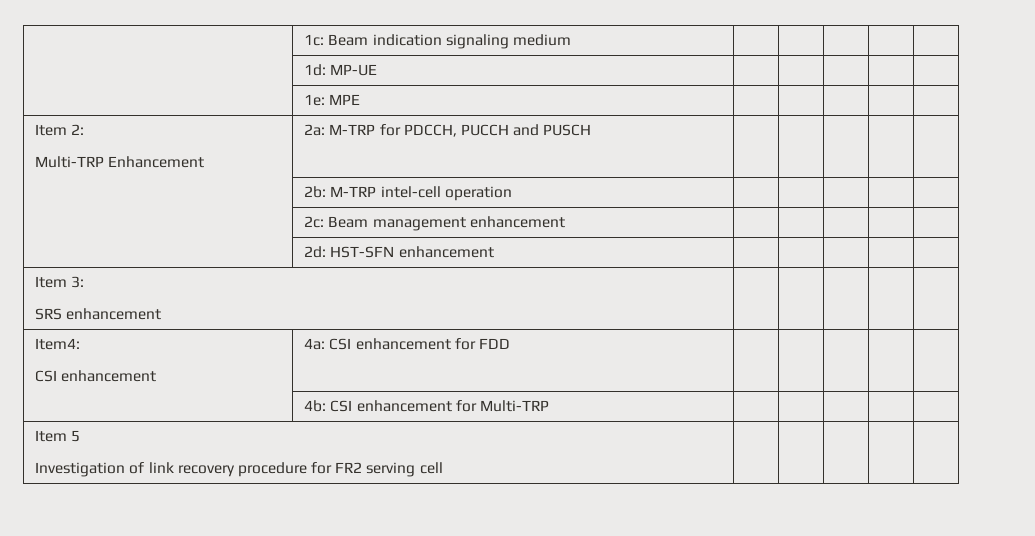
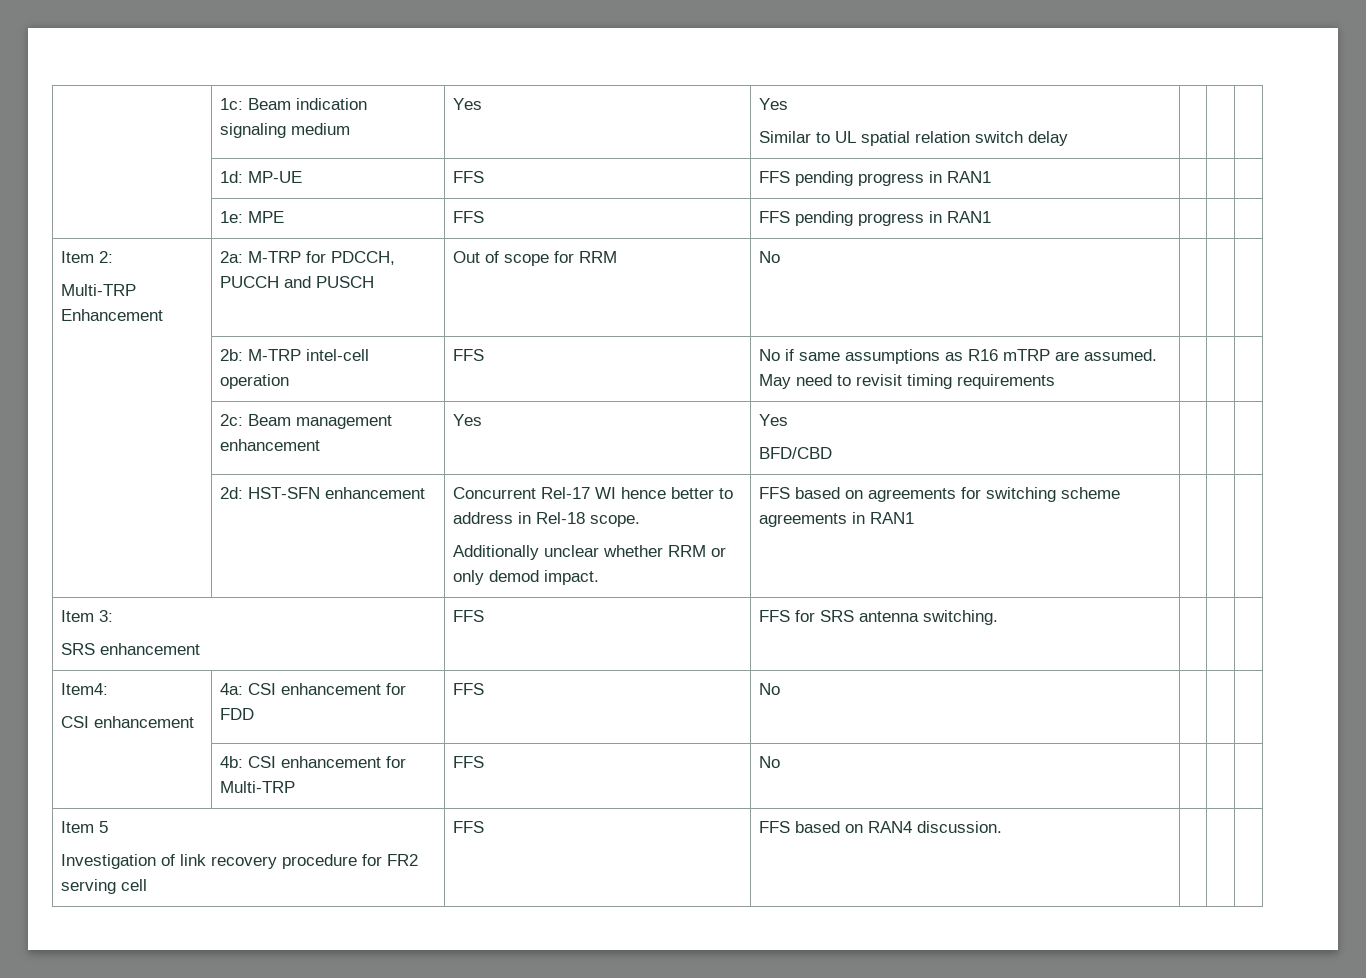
[304,64,378,76] [304,94,361,106] | | | | // | 1d: MP-UE | | | | | // | 1e: MPE | | -> [453,98,483,110] [759,98,789,110] [759,131,1069,146] [220,171,303,183] [453,171,485,183] [759,171,992,186] [220,211,285,223] [453,211,485,223] [759,211,992,226] Yes | Yes // Similar to UL spatial relation switch delay | | | // | 1d: MP-UE | FFS | FFS pending progress in RAN1 | | | // | 1e: MPE | FFS | FFS pending progress in RAN1
[304,186,512,201] | | | | // | 2b: M-TRP intel-cell operation | | -> [453,251,618,266] [759,251,781,263] [220,349,370,361] [220,374,290,389] [453,349,485,361] [759,349,1158,364] [759,374,1056,389] Out of scope for RRM | No | | | // | 2b: M-TRP intel-cell operation | FFS | No if same assumptions as R16 mTRP are assumed. May need to revisit timing requirements
(565, 222) | -> [453,414,483,426] [759,414,789,426] [759,447,833,459] Yes | Yes // BFD/CBD
[35,276,85,288] [35,308,162,320] | | | | // Item 3: // SRS enhancement | | -> [453,487,734,499] [453,512,641,527] [453,545,727,560] [453,570,600,585] [759,487,1121,502] [759,512,915,527] [61,610,114,622] [61,643,201,655] [453,610,485,622] [759,610,999,625] Concurrent Rel-17 WI hence better to address in Rel-18 scope. // Additionally unclear whether RRM or only demod impact. | FFS based on agreements for switching scheme agreements in RAN1 | | | // Item 3: // SRS enhancement | FFS | FFS for SRS antenna switching.
(510, 343) | -> [453,683,485,695] [759,683,781,695] FFS | No
(549, 406) | -> [453,756,485,768] [759,756,781,768] FFS | No
(443, 468) | -> [453,821,485,833] [759,821,1003,833] FFS | FFS based on RAN4 discussion.

